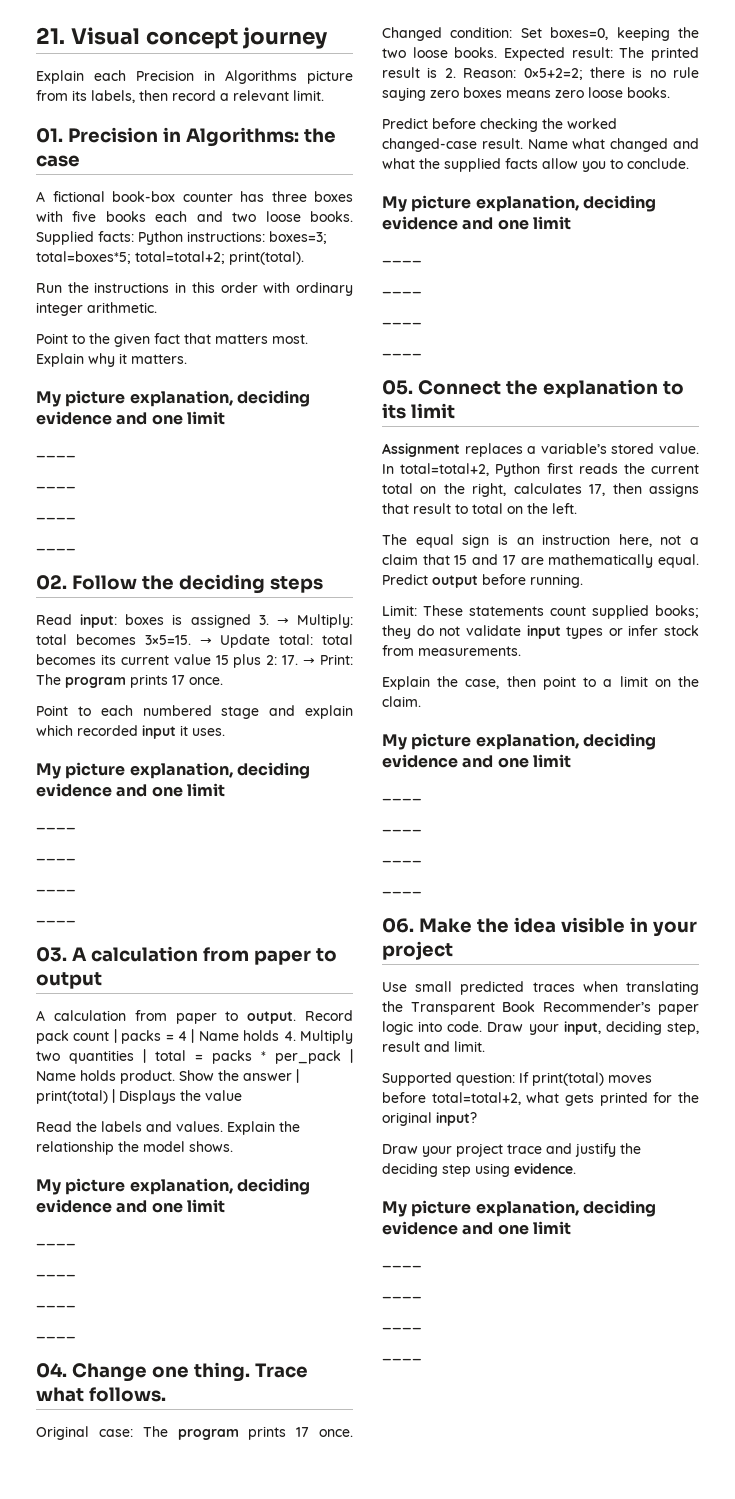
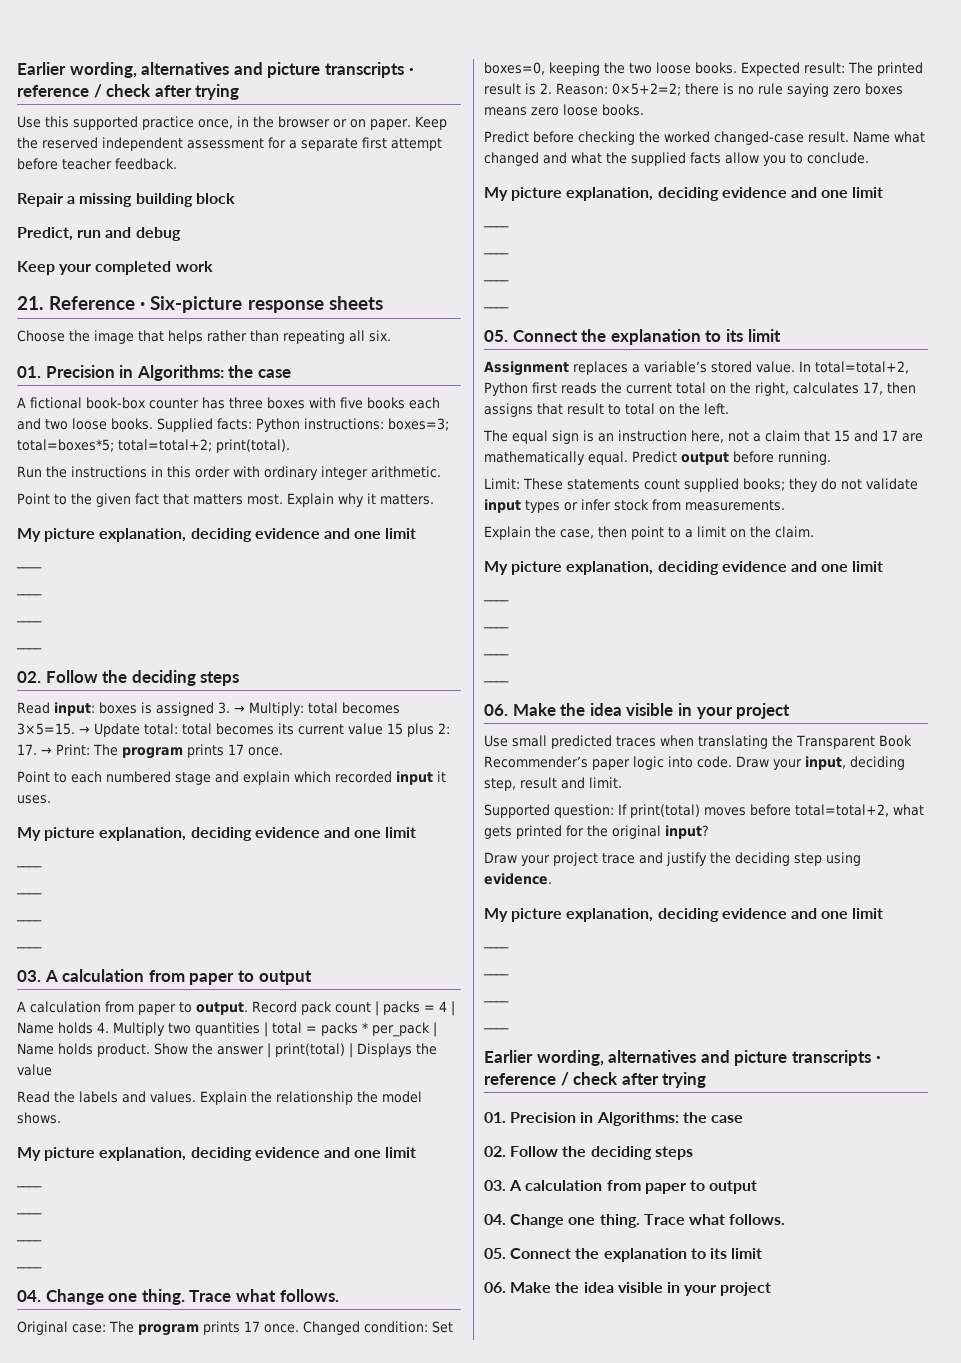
[36,27,329,49] [36,70,353,84] [36,90,324,103] 21. Visual concept journey // Explain each Precision in Algorithms picture from its labels, then record a relevant limit. -> [17,62,414,78] [17,84,240,100] [17,116,447,130] [17,137,442,151] [17,158,177,170] [17,193,235,207] [17,227,181,241] [17,261,213,275] [17,296,383,313] [17,330,391,344] Earlier wording, alternatives and picture transcripts · reference / check after trying // Use this supported practice once, in the browser or on paper. Keep the reserved independent assessment for a separate first attempt before teacher feedback. // Repair a missing building block // Predict, run and debug // Keep your completed work // 21. Reference · Six-picture response sheets // Choose the image that helps rather than repeating all six.
(422, 1359) none -> [484,1050,881,1066] [484,1072,707,1088] [484,1112,743,1126] [484,1146,693,1160] [484,1180,758,1194] [484,1214,786,1228] [484,1248,763,1262] [484,1282,772,1296] // Earlier wording, alternatives and picture transcripts · reference / check after trying // 01. Precision in Algorithms: the case // 02. Follow the deciding steps // 03. A calculation from paper to output // 04. Change one thing. Trace what follows. // 05. Connect the explanation to its limit // 06. Make the idea visible in your project

